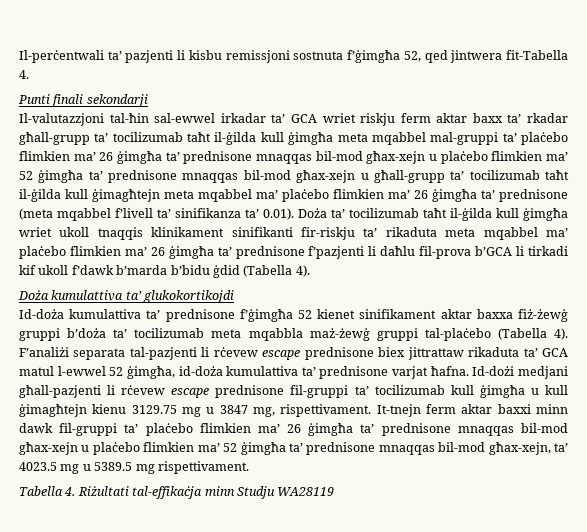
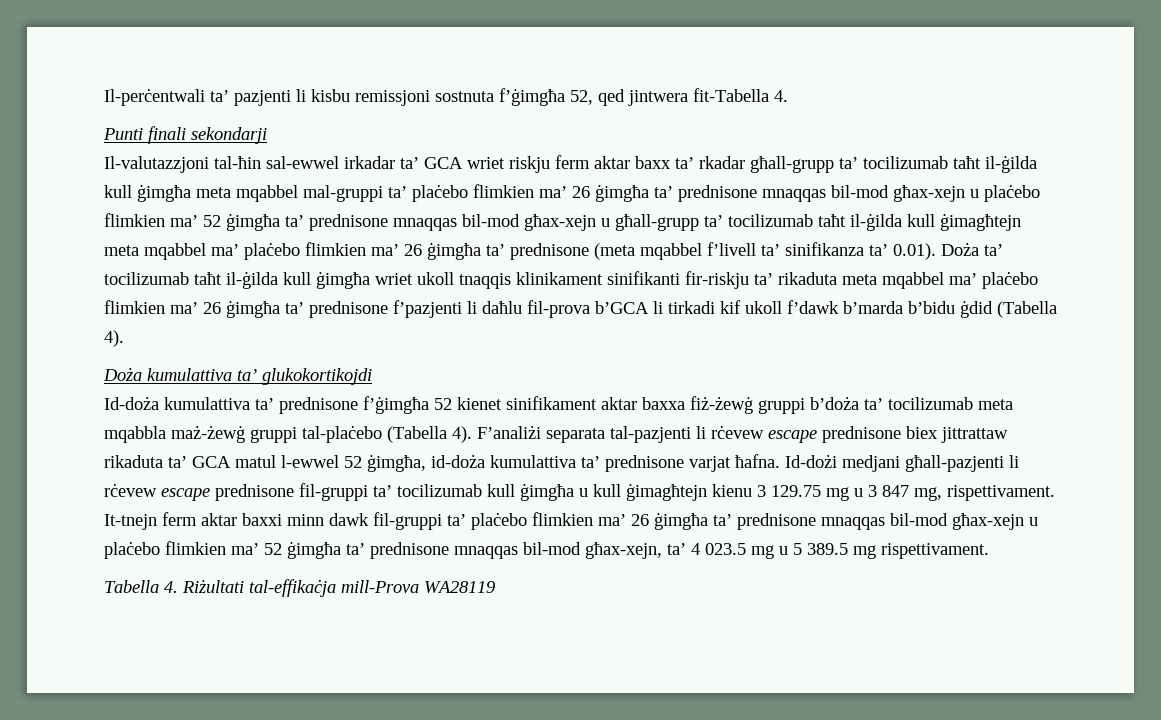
[131,405,248,417] 3129.75 mg u 3847 -> [757,485,909,501] 3 129.75 mg u 3 847
[19,462,133,474] 4023.5 mg u 5389.5 -> [691,543,848,559] 4 023.5 mg u 5 389.5
[204,486,275,499] minn Studju -> [341,580,419,593] mill-Prova

